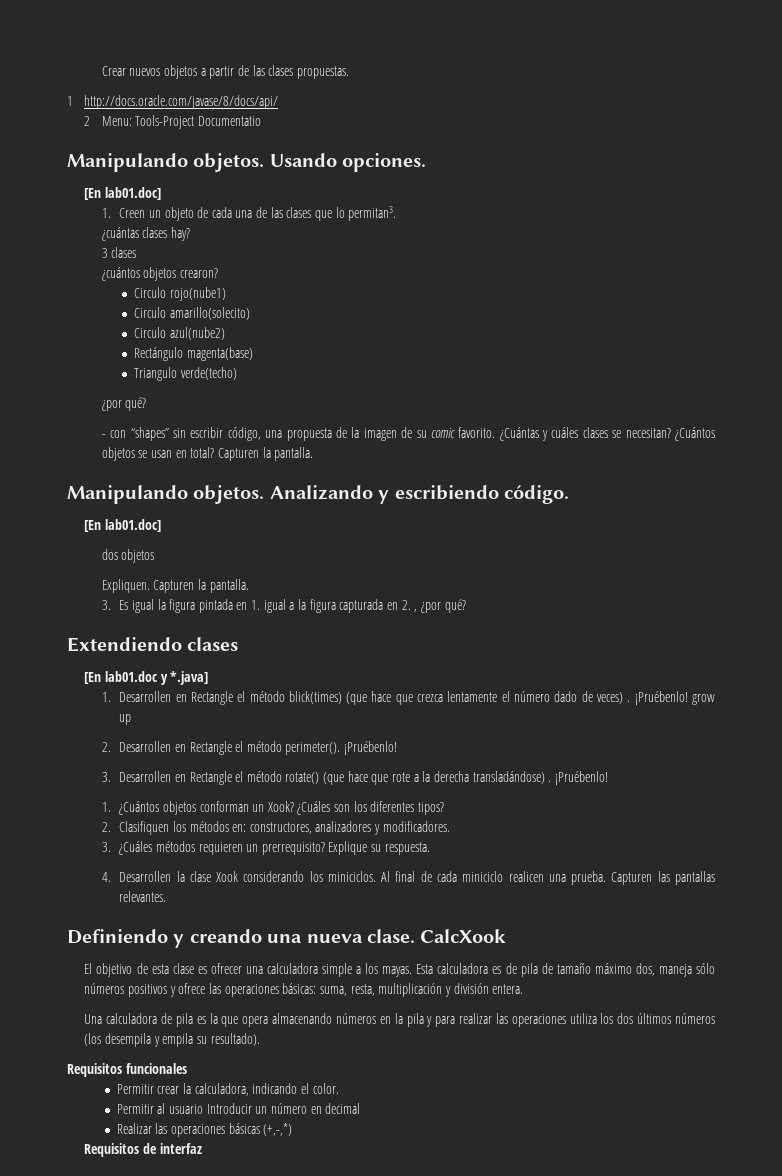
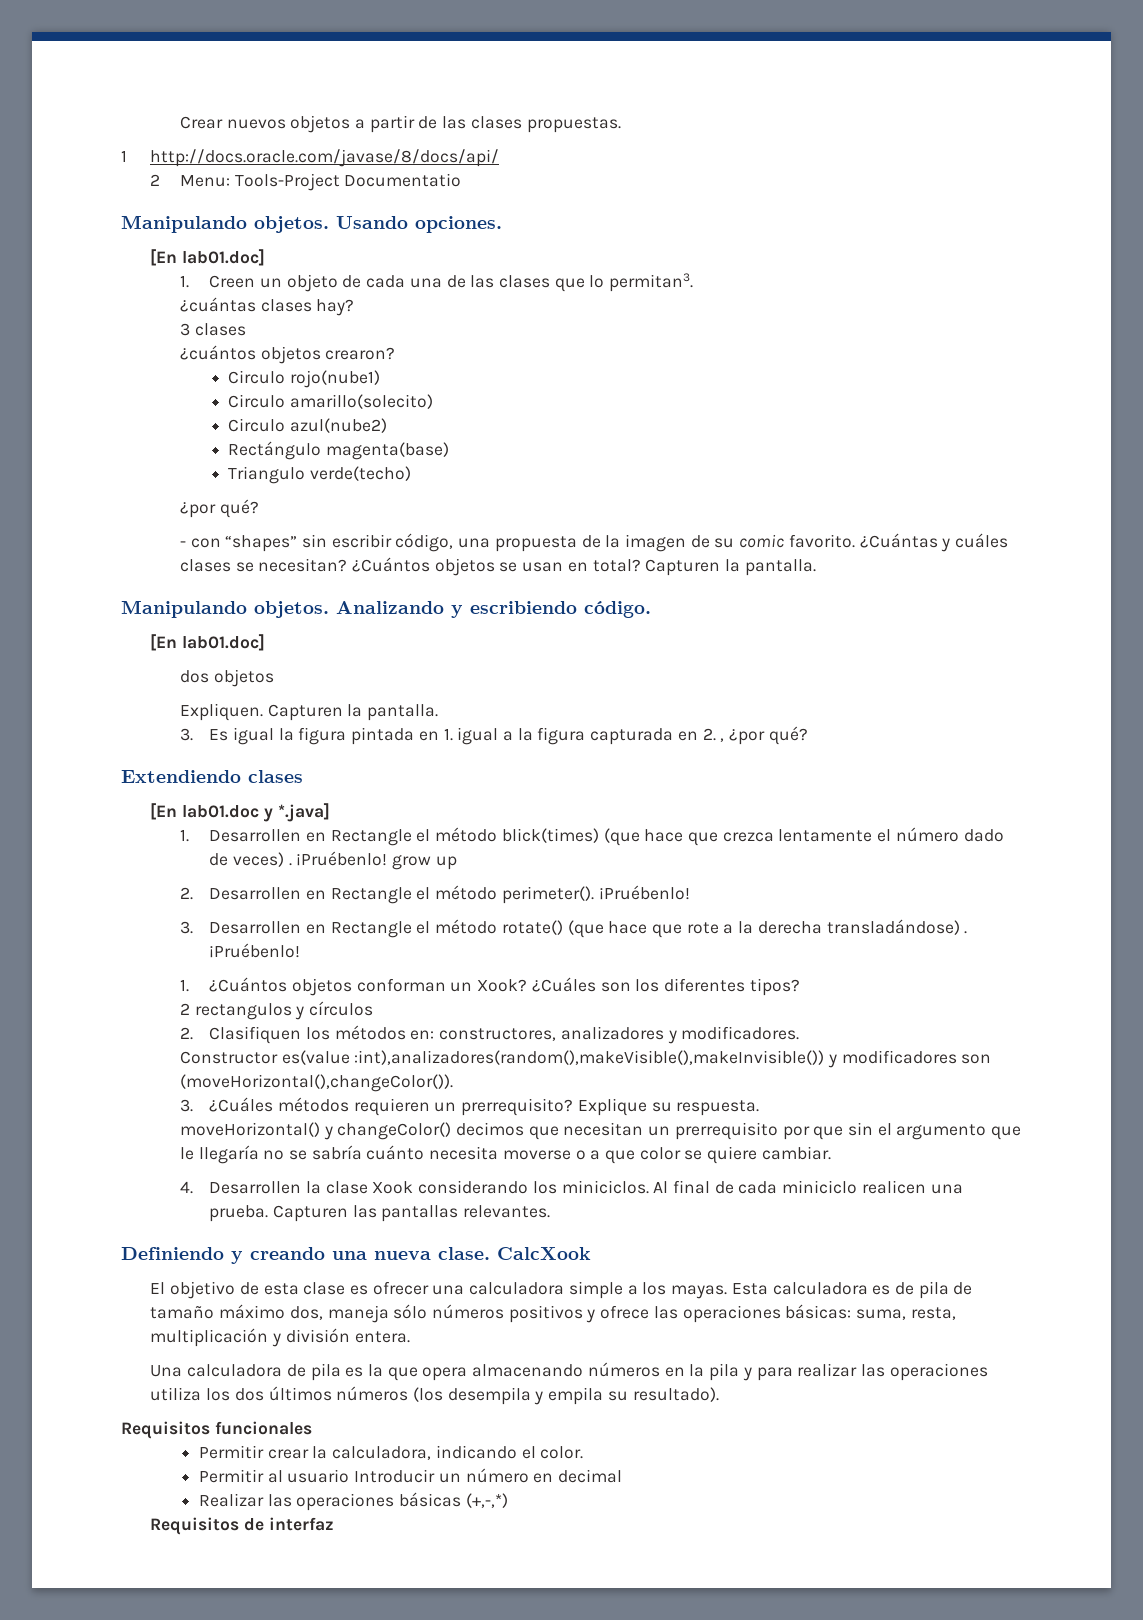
(445, 808) none -> [179,1001,373,1020] // 2 rectangulos y círculos
(450, 826) none -> [179,1050,992,1068] [179,1074,453,1092] // Constructor es(value :int),analizadores(random(),makeVisible(),makeInvisible()) y modificadores son (moveHorizontal(),changeColor()).
(430, 848) none -> [179,1122,1022,1140] [179,1145,831,1164] // moveHorizontal() y changeColor() decimos que necesitan un prerrequisito por que sin el argumento que le llegaría no se sabría cuánto necesita moverse o a que color se quiere cambiar.

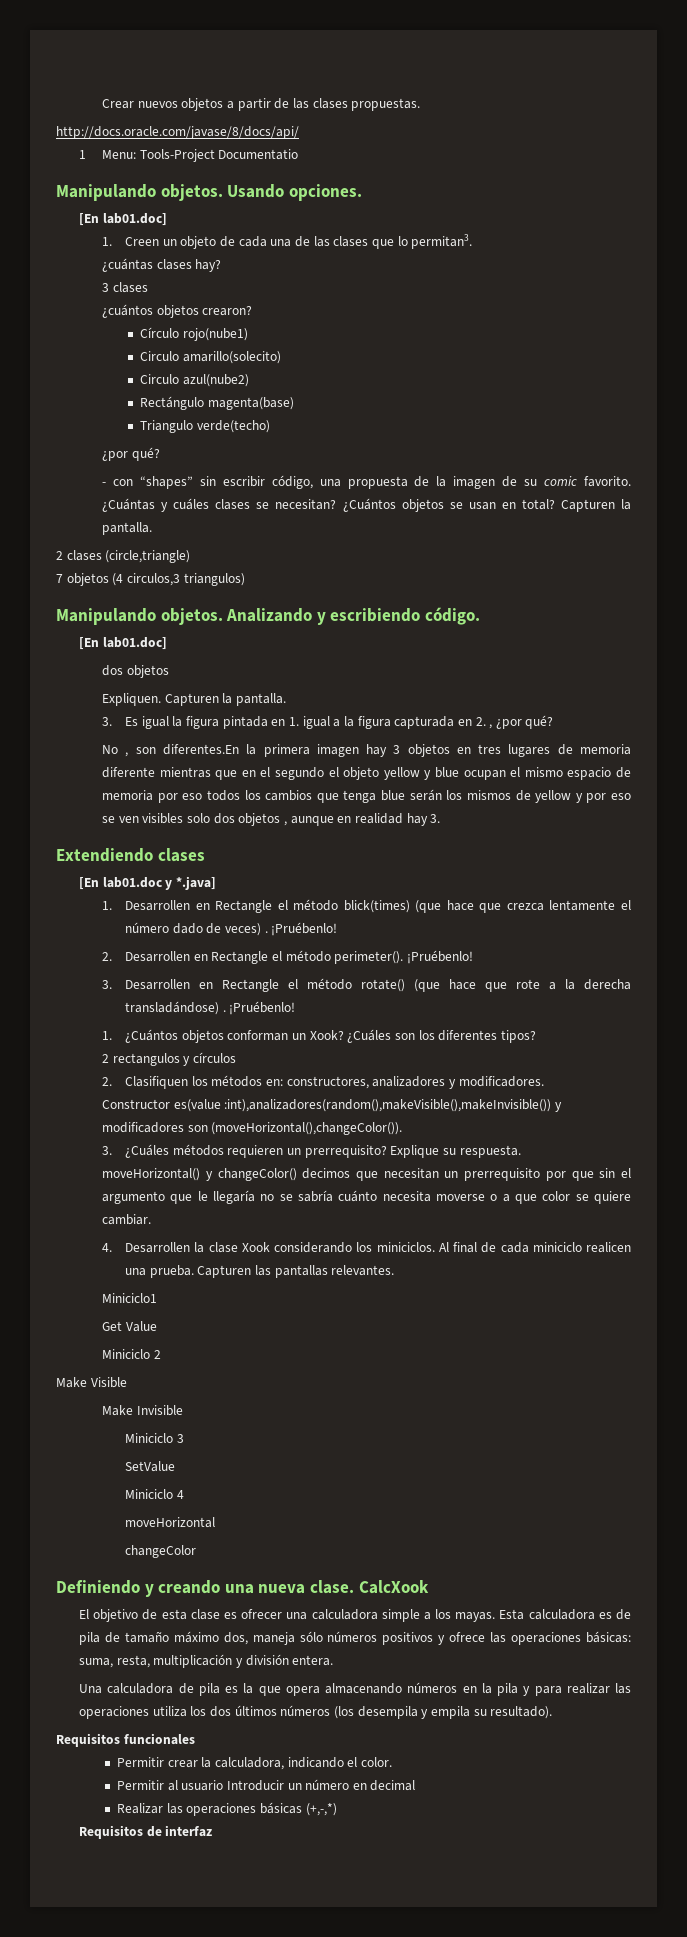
[121,150,127,162] 1 -> (421, 104) none
[150,174,161,186] 2 -> [79,150,87,159] 1
[228,370,286,384] Circulo -> [140,327,180,338] Círculo
(816, 567) none -> [56,550,191,563] [56,573,245,586] // 2 clases (circle,triangle) // 7 objetos (4 circulos,3 triangulos)
(808, 735) none -> [102,744,632,757] [102,767,631,780] [102,789,631,803] [102,813,441,826] // No , son diferentes.En la primera imagen hay 3 objetos en tres lugares de memoria diferente mientras que en el segundo el objeto yellow y blue ocupan el mismo espacio de memoria por eso todos los cambios que tenga blue serán los mismos de yellow y por eso se ven visibles solo dos objetos , aunque en realidad hay 3.
[392,855,457,870] grow up -> (338, 929) none
(551, 1211) none -> [102,1293,158,1303] [102,1321,157,1332] [102,1349,161,1359] [56,1377,127,1388] [102,1405,183,1416] [125,1433,184,1443] [125,1461,176,1472] [125,1489,184,1499] [125,1517,216,1528] [125,1545,197,1558] // Miniciclo1 // Get Value // Miniciclo 2 // Make Visible // Make Invisible // Miniciclo 3 // SetValue // Miniciclo 4 // moveHorizontal // changeColor

